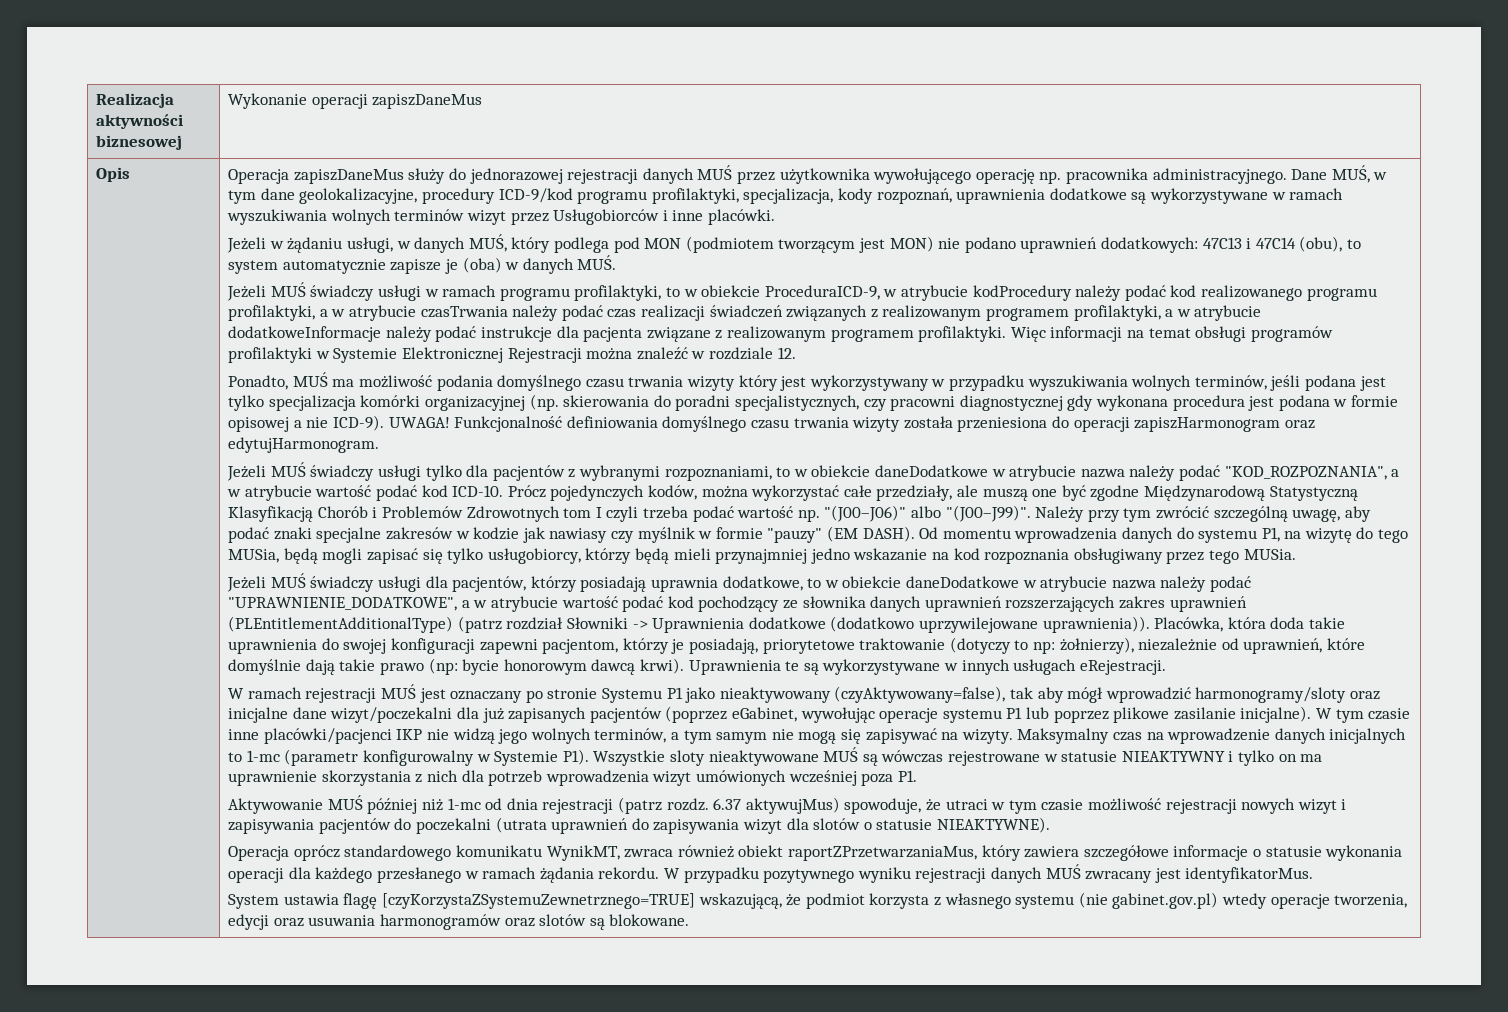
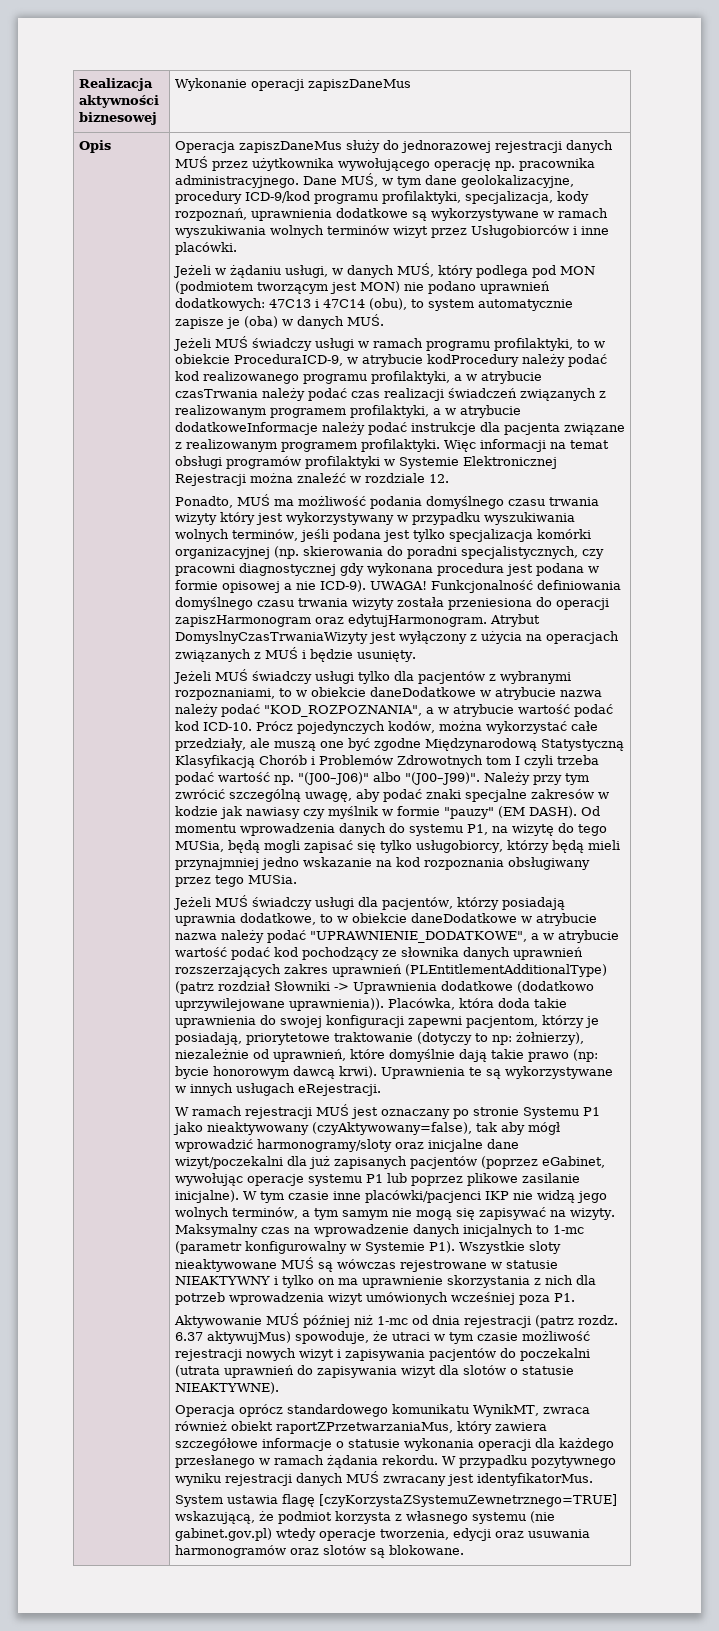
(380, 445) none -> [489,614,540,627] [174,631,619,644] [174,647,416,662] Atrybut DomyslnyCzasTrwaniaWizyty jest wyłączony z użycia na operacjach związanych z MUŚ i będzie usunięty.

